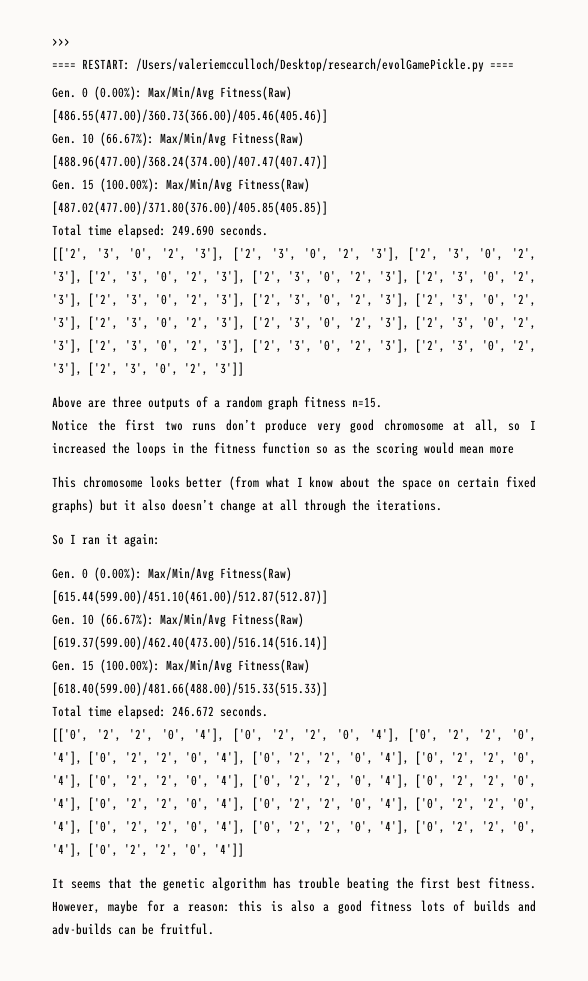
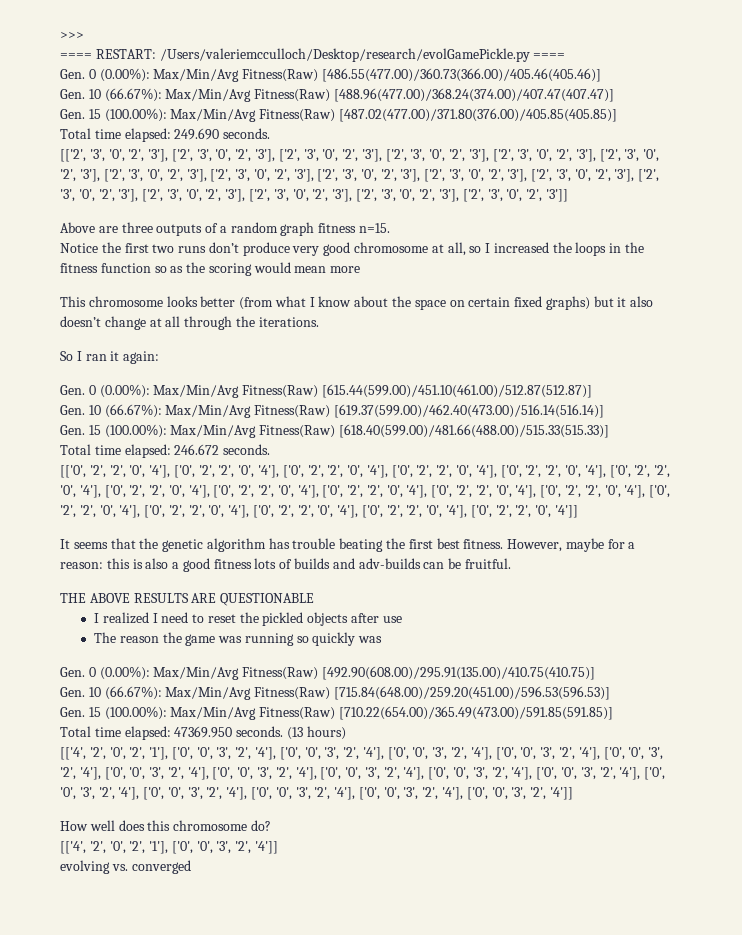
(214, 929) none -> [60,593,315,606] [93,612,402,626] [93,632,383,646] [60,666,595,680] [60,686,610,700] [60,706,613,720] [60,726,346,740] [60,747,664,760] [60,767,666,780] [60,787,573,800] [60,820,271,831] [60,841,279,854] [60,860,191,874] // THE ABOVE RESULTS ARE QUESTIONABLE // I realized I need to reset the pickled objects after use // The reason the game was running so quickly was // Gen. 0 (0.00%): Max/Min/Avg Fitness(Raw) [492.90(608.00)/295.91(135.00)/410.75(410.75)] // Gen. 10 (66.67%): Max/Min/Avg Fitness(Raw) [715.84(648.00)/259.20(451.00)/596.53(596.53)] // Gen. 15 (100.00%): Max/Min/Avg Fitness(Raw) [710.22(654.00)/365.49(473.00)/591.85(591.85)] // Total time elapsed: 47369.950 seconds. (13 hours) // [['4', '2', '0', '2', '1'], ['0', '0', '3', '2', '4'], ['0', '0', '3', '2', '4'], ['0', '0', '3', '2', '4'], ['0', '0', '3', '2', '4'], ['0', '0', '3', '2', '4'], ['0', '0', '3', '2', '4'], ['0', '0', '3', '2', '4'], ['0', '0', '3', '2', '4'], ['0', '0', '3', '2', '4'], ['0', '0', '3', '2', '4'], ['0', '0', '3', '2', '4'], ['0', '0', '3', '2', '4'], ['0', '0', '3', '2', '4'], ['0', '0', '3', '2', '4'], ['0', '0', '3', '2', '4']] // How well does this chromosome do? // [['4', '2', '0', '2', '1'], ['0', '0', '3', '2', '4']] // evolving vs. converged

